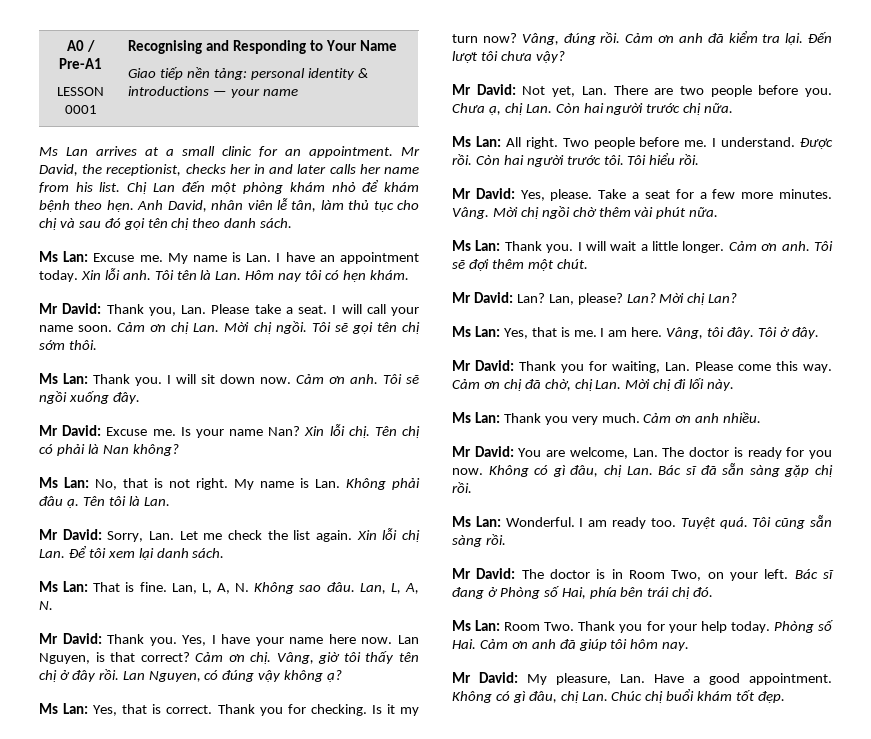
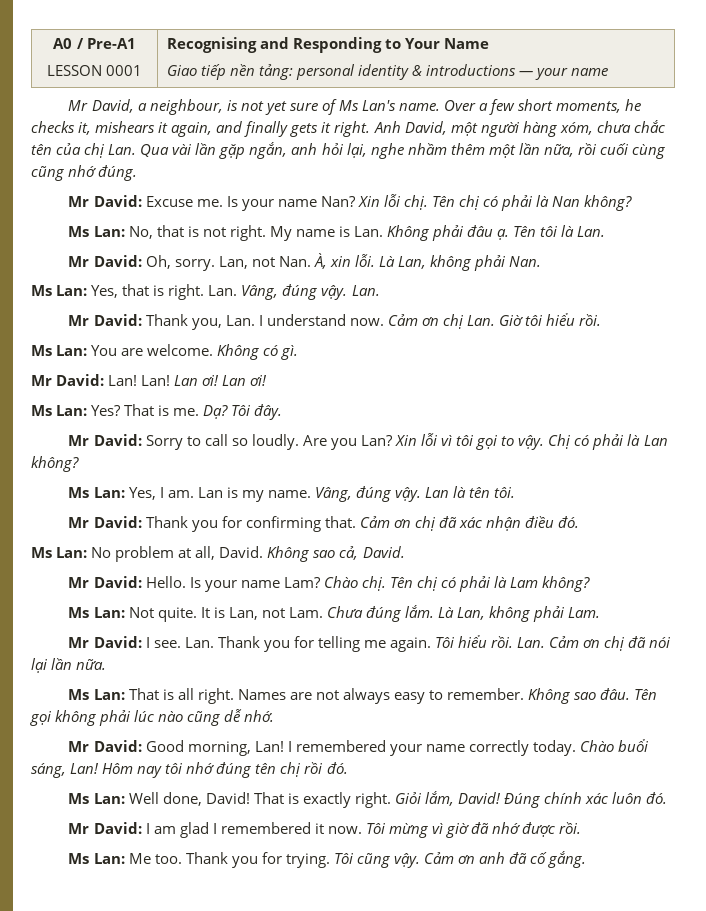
[39,146,420,158] [39,164,419,176] [39,180,420,194] [39,198,419,212] [39,218,293,230] [39,251,419,264] [39,268,409,282] [39,303,419,316] [39,321,421,334] [39,340,97,350] [39,373,419,386] [39,391,140,404] Ms Lan arrives at a small clinic for an appointment. Mr David, the receptionist, checks her in and later calls her name from his list. Chị Lan đến một phòng khám nhỏ để khám bệnh theo hẹn. Anh David, nhân viên lễ tân, làm thủ tục cho chị và sau đó gọi tên chị theo danh sách. // Ms Lan: Excuse me. My name is Lan. I have an appointment today. Xin lỗi anh. Tôi tên là Lan. Hôm nay tôi có hẹn khám. // Mr David: Thank you, Lan. Please take a seat. I will call your name soon. Cảm ơn chị Lan. Mời chị ngồi. Tôi sẽ gọi tên chị sớm thôi. // Ms Lan: Thank you. I will sit down now. Cảm ơn anh. Tôi sẽ ngồi xuống đây. -> [68,99,642,115] [31,120,665,137] [31,142,666,159] [31,165,138,181] Mr David, a neighbour, is not yet sure of Ms Lan's name. Over a few short moments, he checks it, mishears it again, and finally gets it right. Anh David, một người hàng xóm, chưa chắc tên của chị Lan. Qua vài lần gặp ngắn, anh hỏi lại, nghe nhầm thêm một lần nữa, rồi cuối cùng cũng nhớ đúng.
[107,528,420,542] [39,546,225,560] [39,581,420,594] [39,601,53,610] [39,633,419,646] [39,651,419,664] [39,669,343,682] [39,703,419,716] [452,31,832,45] [452,51,565,63] [452,84,832,97] [452,103,734,115] [452,136,833,149] [452,153,700,167] [452,188,832,201] [452,206,719,219] [452,240,833,253] [452,259,588,271] [452,292,738,305] [452,326,819,339] Sorry, Lan. Let me check the list again. Xin lỗi chị Lan. Để tôi xem lại danh sách. // Ms Lan: That is fine. Lan, L, A, N. Không sao đâu. Lan, L, A, N. // Mr David: Thank you. Yes, I have your name here now. Lan Nguyen, is that correct? Cảm ơn chị. Vâng, giờ tôi thấy tên chị ở đây rồi. Lan Nguyen, có đúng vậy không ạ? // Ms Lan: Yes, that is correct. Thank you for checking. Is it my turn now? Vâng, đúng rồi. Cảm ơn anh đã kiểm tra lại. Đến lượt tôi chưa vậy? // Mr David: Not yet, Lan. There are two people before you. Chưa ạ, chị Lan. Còn hai người trước chị nữa. // Ms Lan: All right. Two people before me. I understand. Được rồi. Còn hai người trước tôi. Tôi hiểu rồi. // Mr David: Yes, please. Take a seat for a few more minutes. Vâng. Mời chị ngồi chờ thêm vài phút nữa. // Ms Lan: Thank you. I will wait a little longer. Cảm ơn anh. Tôi sẽ đợi thêm một chút. // Mr David: Lan? Lan, please? Lan? Mời chị Lan? // Ms Lan: Yes, that is me. I am here. Vâng, tôi đây. Tôi ở đây. -> [145,253,542,271] [31,284,380,300] [68,313,602,330] [31,344,299,360] [31,374,268,386] [31,404,283,420] [68,433,668,450] [31,456,79,472] [68,486,516,502] Oh, sorry. Lan, not Nan. À, xin lỗi. Là Lan, không phải Nan. // Ms Lan: Yes, that is right. Lan. Vâng, đúng vậy. Lan. // Mr David: Thank you, Lan. I understand now. Cảm ơn chị Lan. Giờ tôi hiểu rồi. // Ms Lan: You are welcome. Không có gì. // Mr David: Lan! Lan! Lan ơi! Lan ơi! // Ms Lan: Yes? That is me. Dạ? Tôi đây. // Mr David: Sorry to call so loudly. Are you Lan? Xin lỗi vì tôi gọi to vậy. Chị có phải là Lan không? // Ms Lan: Yes, I am. Lan is my name. Vâng, đúng vậy. Lan là tên tôi.
[612,361,832,373] [452,378,735,391] [452,412,762,425] [452,446,833,459] [452,463,834,477] [452,482,472,493] [452,515,832,529] [452,534,506,547] [452,568,834,581] [452,586,714,599] [452,620,834,633] [452,639,690,651] [452,672,832,685] [452,689,786,703] waiting, Lan. Please come this way. Cảm ơn chị đã chờ, chị Lan. Mời chị đi lối này. // Ms Lan: Thank you very much. Cảm ơn anh nhiều. // Mr David: You are welcome, Lan. The doctor is ready for you now. Không có gì đâu, chị Lan. Bác sĩ đã sẵn sàng gặp chị rồi. // Ms Lan: Wonderful. I am ready too. Tuyệt quá. Tôi cũng sẵn sàng rồi. // Mr David: The doctor is in Room Two, on your left. Bác sĩ đang ở Phòng số Hai, phía bên trái chị đó. // Ms Lan: Room Two. Thank you for your help today. Phòng số Hai. Cảm ơn anh đã giúp tôi hôm nay. // Mr David: My pleasure, Lan. Have a good appointment. Không có gì đâu, chị Lan. Chúc chị buổi khám tốt đẹp. -> [245,516,580,532] [31,546,405,562] [68,576,591,592] [68,605,601,622] [68,635,671,652] [31,658,107,673] [68,688,658,704] [30,709,275,726] [68,739,649,756] [31,762,348,778] [68,791,668,808] [68,822,582,838] [68,851,587,868] confirming that. Cảm ơn chị đã xác nhận điều đó. // Ms Lan: No problem at all, David. Không sao cả, David. // Mr David: Hello. Is your name Lam? Chào chị. Tên chị có phải là Lam không? // Ms Lan: Not quite. It is Lan, not Lam. Chưa đúng lắm. Là Lan, không phải Lam. // Mr David: I see. Lan. Thank you for telling me again. Tôi hiểu rồi. Lan. Cảm ơn chị đã nói lại lần nữa. // Ms Lan: That is all right. Names are not always easy to remember. Không sao đâu. Tên gọi không phải lúc nào cũng dễ nhớ. // Mr David: Good morning, Lan! I remembered your name correctly today. Chào buổi sáng, Lan! Hôm nay tôi nhớ đúng tên chị rồi đó. // Ms Lan: Well done, David! That is exactly right. Giỏi lắm, David! Đúng chính xác luôn đó. // Mr David: I am glad I remembered it now. Tôi mừng vì giờ đã nhớ được rồi. // Ms Lan: Me too. Thank you for trying. Tôi cũng vậy. Cảm ơn anh đã cố gắng.

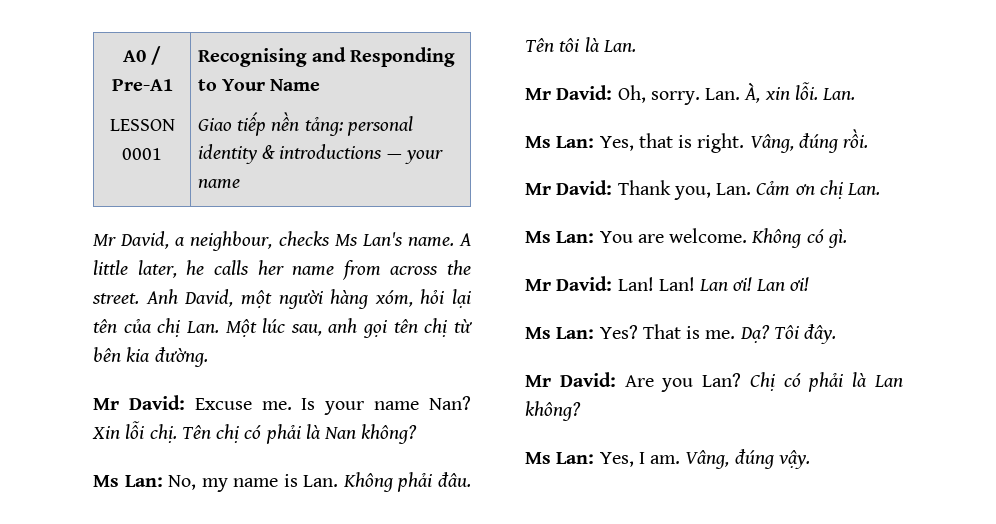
[226,99,642,115] [31,121,371,137] is not yet sure of Ms Lan's name. Over a few short moments, he checks it, mishears it again, and finally gets it right. -> [278,231,471,247] [93,260,471,280] [92,293,139,304] checks Ms Lan's name. A little later, he calls her name from across the street.
[596,120,665,133] chưa chắc -> [420,289,471,308] hỏi lại
[140,142,666,159] [31,165,138,181] Qua vài lần gặp ngắn, anh hỏi lại, nghe nhầm thêm một lần nữa, rồi cuối cùng cũng nhớ đúng. -> [225,318,472,338] [93,347,208,367] Một lúc sau, anh gọi tên chị từ bên kia đường.
[156,225,292,241] that is not right. My -> [201,478,228,492] my
[467,225,510,240] đâu ạ. -> [437,472,471,487] đâu.
[218,253,542,271] Lan, not Nan. À, xin lỗi. Là Lan, không phải Nan. -> [705,82,856,103] Lan. À, xin lỗi. Lan.
[208,284,380,300] Lan. Vâng, đúng vậy. Lan. -> [749,129,869,153] Vâng, đúng rồi.
[258,314,384,326] I understand now. -> (752, 189) none
[499,313,602,326] Giờ tôi hiểu rồi. -> (881, 189) none
[145,433,545,450] Sorry to call so loudly. Are you Lan? Xin lỗi vì tôi gọi to vậy. -> [624,373,742,392] Are you Lan?
[197,486,516,502] [68,516,580,532] [31,546,405,562] [68,576,591,592] [68,605,601,622] [68,635,671,652] [31,658,107,673] [68,688,658,704] [30,709,275,726] [68,739,649,756] [31,762,348,778] [68,791,668,808] [68,822,582,838] [68,851,587,868] Lan is my name. Vâng, đúng vậy. Lan là tên tôi. // Mr David: Thank you for confirming that. Cảm ơn chị đã xác nhận điều đó. // Ms Lan: No problem at all, David. Không sao cả, David. // Mr David: Hello. Is your name Lam? Chào chị. Tên chị có phải là Lam không? // Ms Lan: Not quite. It is Lan, not Lam. Chưa đúng lắm. Là Lan, không phải Lam. // Mr David: I see. Lan. Thank you for telling me again. Tôi hiểu rồi. Lan. Cảm ơn chị đã nói lại lần nữa. // Ms Lan: That is all right. Names are not always easy to remember. Không sao đâu. Tên gọi không phải lúc nào cũng dễ nhớ. // Mr David: Good morning, Lan! I remembered your name correctly today. Chào buổi sáng, Lan! Hôm nay tôi nhớ đúng tên chị rồi đó. // Ms Lan: Well done, David! That is exactly right. Giỏi lắm, David! Đúng chính xác luôn đó. // Mr David: I am glad I remembered it now. Tôi mừng vì giờ đã nhớ được rồi. // Ms Lan: Me too. Thank you for trying. Tôi cũng vậy. Cảm ơn anh đã cố gắng. -> [685,449,810,469] Vâng, đúng vậy.

